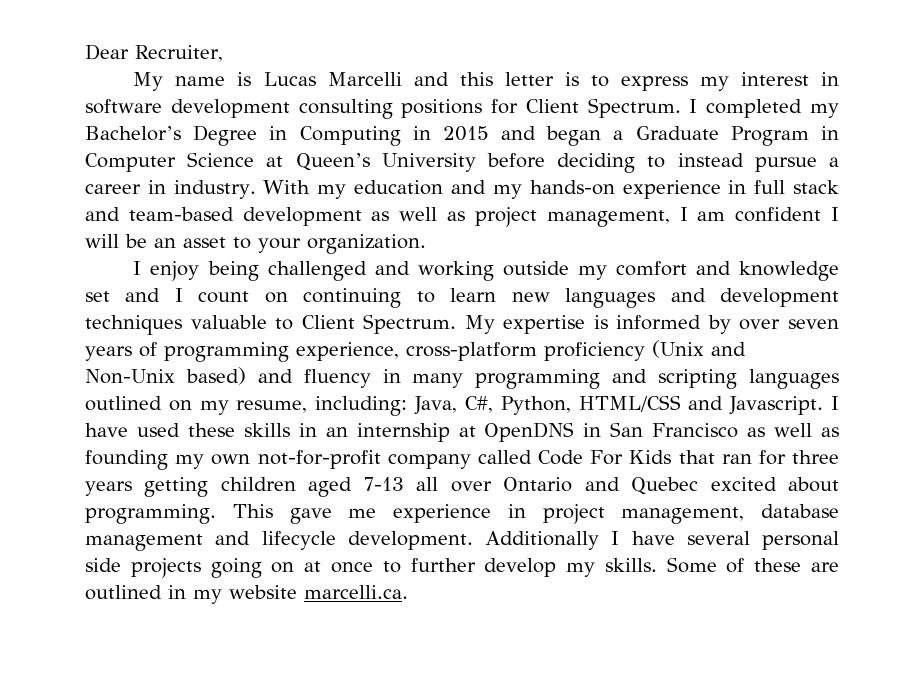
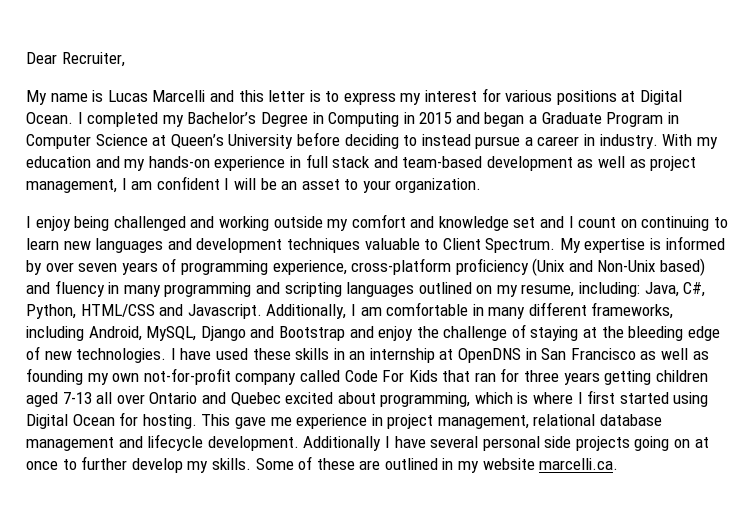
[821,72,840,86] [85,98,681,119] in software development consulting positions for Client Spectrum. -> [481,88,683,105] [26,112,73,124] for various positions at Digital Ocean.
(824, 405) none -> [266,302,674,319] [26,324,720,341] [26,346,167,363] Additionally, I am comfortable in many different frameworks, including Android, MySQL, Django and Bootstrap and enjoy the challenge of staying at the bleeding edge of new technologies.
[85,504,216,524] programming. -> [380,390,709,407] [26,412,197,429] programming, which is where I first started using Digital Ocean for hosting.
(745, 515) none -> [533,414,596,426] relational

